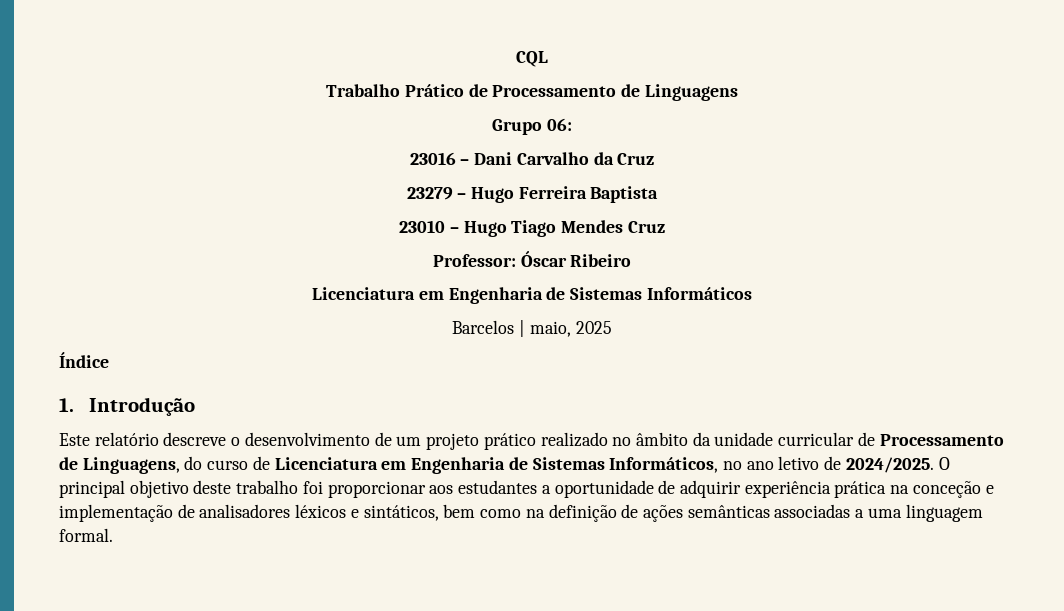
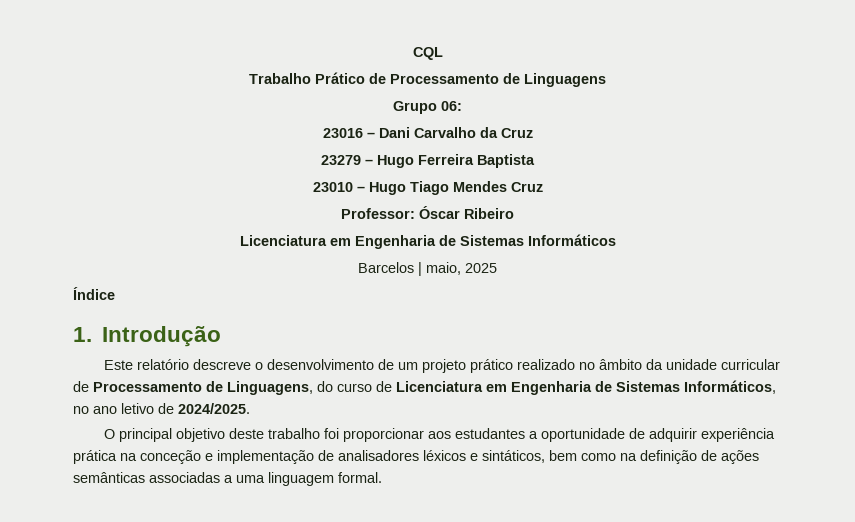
(934, 465) none -> (250, 408) //

